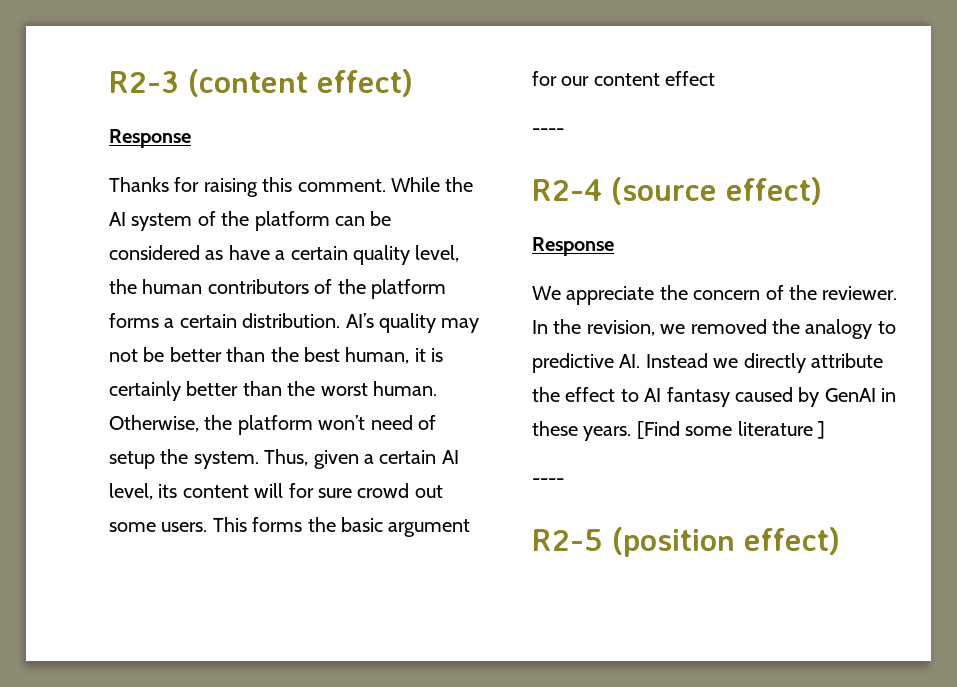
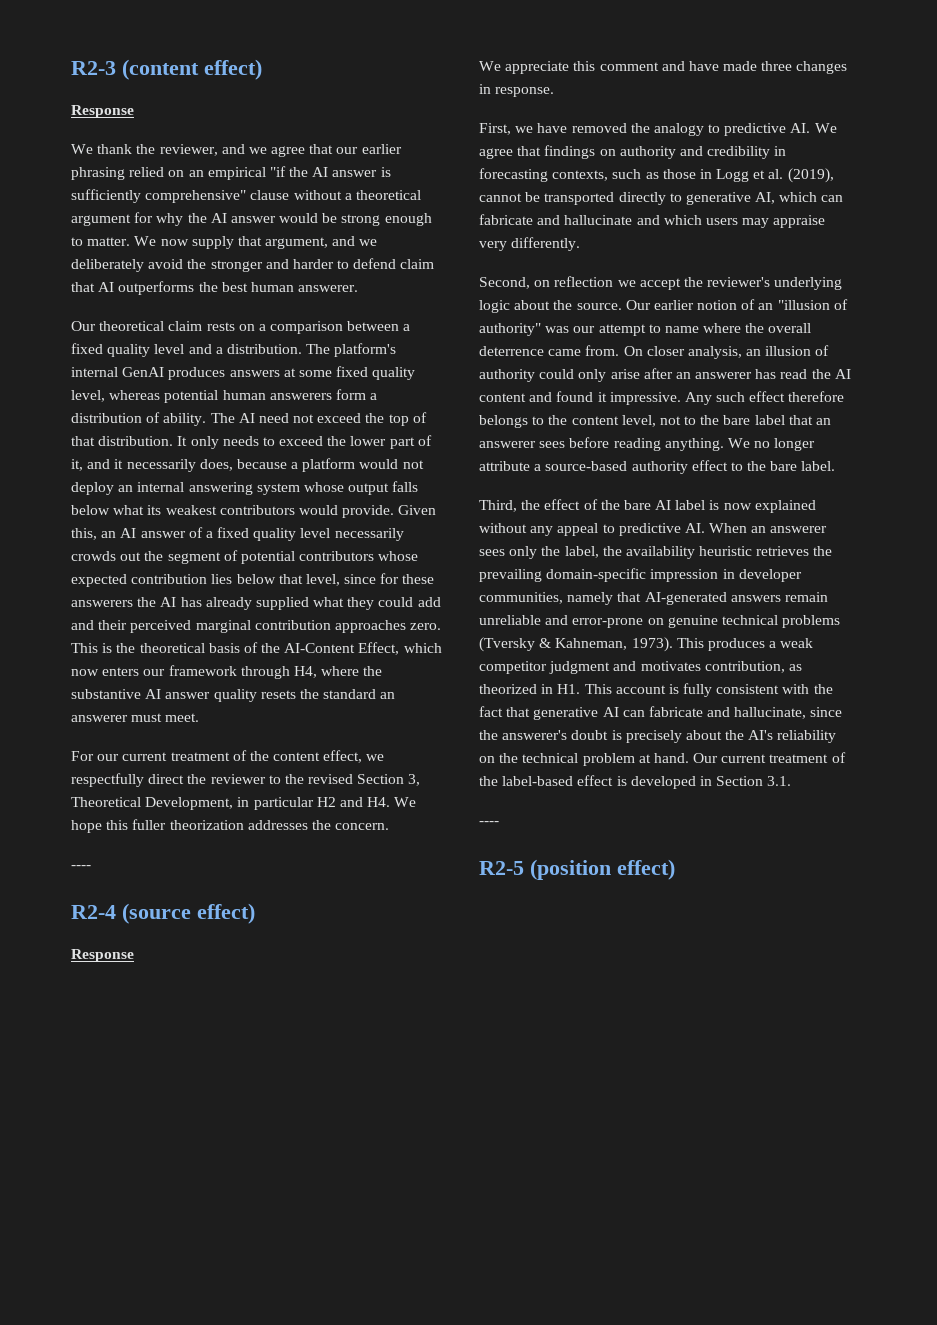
[109,177,474,197] [109,211,392,231] [109,245,460,265] [109,279,446,299] [109,313,480,333] [109,347,444,364] [109,381,437,401] [109,415,436,435] [109,449,459,469] [109,483,443,500] [109,517,471,537] [532,71,716,86] Thanks for raising this comment. While the AI system of the platform can be considered as have a certain quality level, the human contributors of the platform forms a certain distribution. AI’s quality may not be better than the best human, it is certainly better than the worst human. Otherwise, the platform won’t need of setup the system. Thus, given a certain AI level, its content will for sure crowd out some users. This forms the basic argument for our content effect -> [71,144,402,157] [71,166,391,180] [71,189,421,203] [71,212,432,226] [71,236,378,249] [71,258,435,272] [71,281,359,295] [71,321,411,334] [71,343,397,357] [71,366,416,380] [71,389,378,403] [71,412,427,426] [71,435,432,449] [71,458,424,472] [71,481,419,495] [71,505,437,518] [71,527,404,541] [71,550,419,564] [71,573,435,587] [71,597,441,610] [71,620,442,633] [71,642,442,655] [71,665,383,679] [71,689,396,702] [71,713,200,722] [71,750,385,763] [71,773,421,787] [71,797,417,810] [71,819,390,833] We thank the reviewer, and we agree that our earlier phrasing relied on an empirical "if the AI answer is sufficiently comprehensive" clause without a theoretical argument for why the AI answer would be strong enough to matter. We now supply that argument, and we deliberately avoid the stronger and harder to defend claim that AI outperforms the best human answerer. // Our theoretical claim rests on a comparison between a fixed quality level and a distribution. The platform's internal GenAI produces answers at some fixed quality level, whereas potential human answerers form a distribution of ability. The AI need not exceed the top of that distribution. It only needs to exceed the lower part of it, and it necessarily does, because a platform would not deploy an internal answering system whose output falls below what its weakest contributors would provide. Given this, an AI answer of a fixed quality level necessarily crowds out the segment of potential contributors whose expected contribution lies below that level, since for these answerers the AI has already supplied what they could add and their perceived marginal contribution approaches zero. This is the theoretical basis of the AI-Content Effect, which now enters our framework through H4, where the substantive AI answer quality resets the standard an answerer must meet. // For our current treatment of the content effect, we respectfully direct the reviewer to the revised Section 3, Theoretical Development, in particular H2 and H4. We hope this fuller theorization addresses the concern.
[659,285,898,300] [532,319,686,336] the concern of the reviewer. In the revision, we -> [573,61,848,74] [479,84,555,97] [479,123,568,135] this comment and have made three changes in response. // First, we have
[645,353,883,373] [532,387,897,407] [532,421,825,441] Instead we directly attribute the effect to AI fantasy caused by GenAI in these years. [Find some literature ] -> [814,123,837,133] [479,145,787,159] [479,168,834,183] [479,192,844,205] [479,214,826,228] [479,237,581,251] [479,276,843,290] [479,299,848,313] [479,323,812,336] [479,345,830,359] [479,368,851,382] [479,391,845,405] [479,415,832,428] [479,437,816,451] [479,460,836,474] [479,499,816,513] [479,523,828,536] [479,546,833,559] [479,568,802,582] [479,592,828,605] [479,615,841,628] [479,637,814,652] [479,661,802,674] [479,683,833,697] [479,706,843,720] [479,730,837,743] [479,752,846,766] [479,775,792,789] We agree that findings on authority and credibility in forecasting contexts, such as those in Logg et al. (2019), cannot be transported directly to generative AI, which can fabricate and hallucinate and which users may appraise very differently. // Second, on reflection we accept the reviewer's underlying logic about the source. Our earlier notion of an "illusion of authority" was our attempt to name where the overall deterrence came from. On closer analysis, an illusion of authority could only arise after an answerer has read the AI content and found it impressive. Any such effect therefore belongs to the content level, not to the bare label that an answerer sees before reading anything. We no longer attribute a source-based authority effect to the bare label. // Third, the effect of the bare AI label is now explained without any appeal to predictive AI. When an answerer sees only the label, the availability heuristic retrieves the prevailing domain-specific impression in developer communities, namely that AI-generated answers remain unreliable and error-prone on genuine technical problems (Tversky & Kahneman, 1973). This produces a weak competitor judgment and motivates contribution, as theorized in H1. This account is fully consistent with the fact that generative AI can fabricate and hallucinate, since the answerer's doubt is precisely about the AI's reliability on the technical problem at hand. Our current treatment of the label-based effect is developed in Section 3.1.

